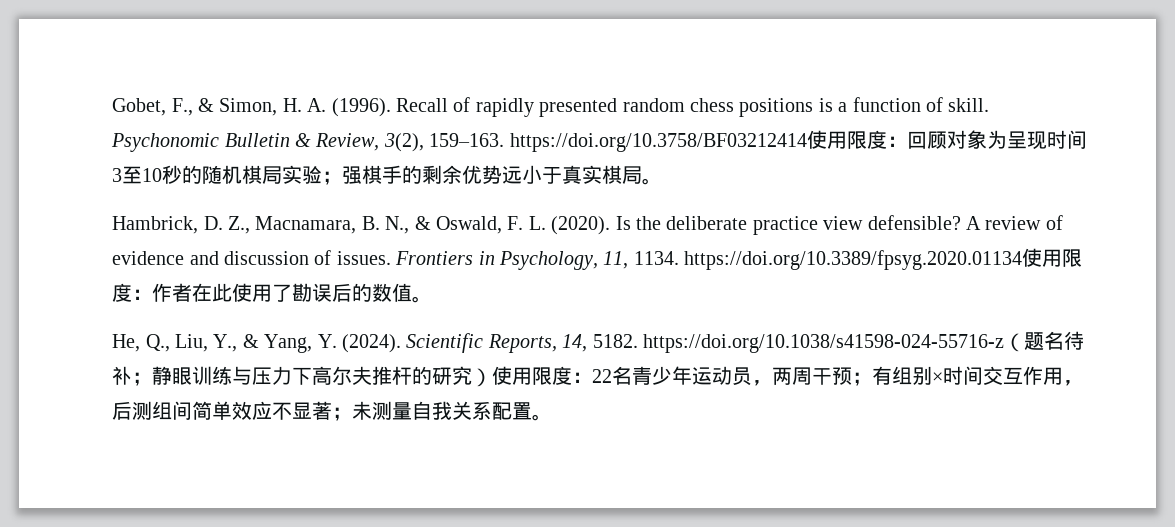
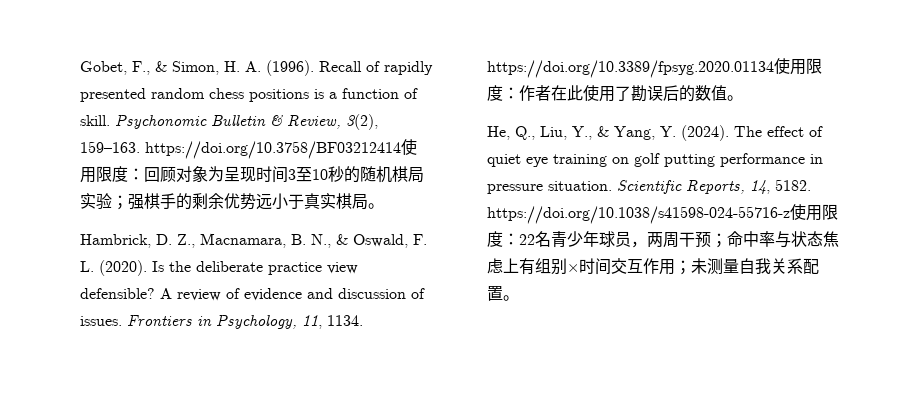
(401, 343) none -> [734,126,824,137] [487,153,824,167] [487,181,613,194] The effect of quiet eye training on golf putting performance in pressure situation.
[1003,331,1084,352] [112,366,493,387] （题名待补；静眼训练与压力下高尔夫推杆的研究） -> (791, 215) none
[692,366,733,385] 运动 -> [599,231,616,247] 球
(873, 379) none -> [727,231,840,248] [487,258,520,274] 命中率与状态焦虑上
[1063,380,1084,386] [112,401,333,420] ，后测组间简单效应不显著 -> (676, 267) none

